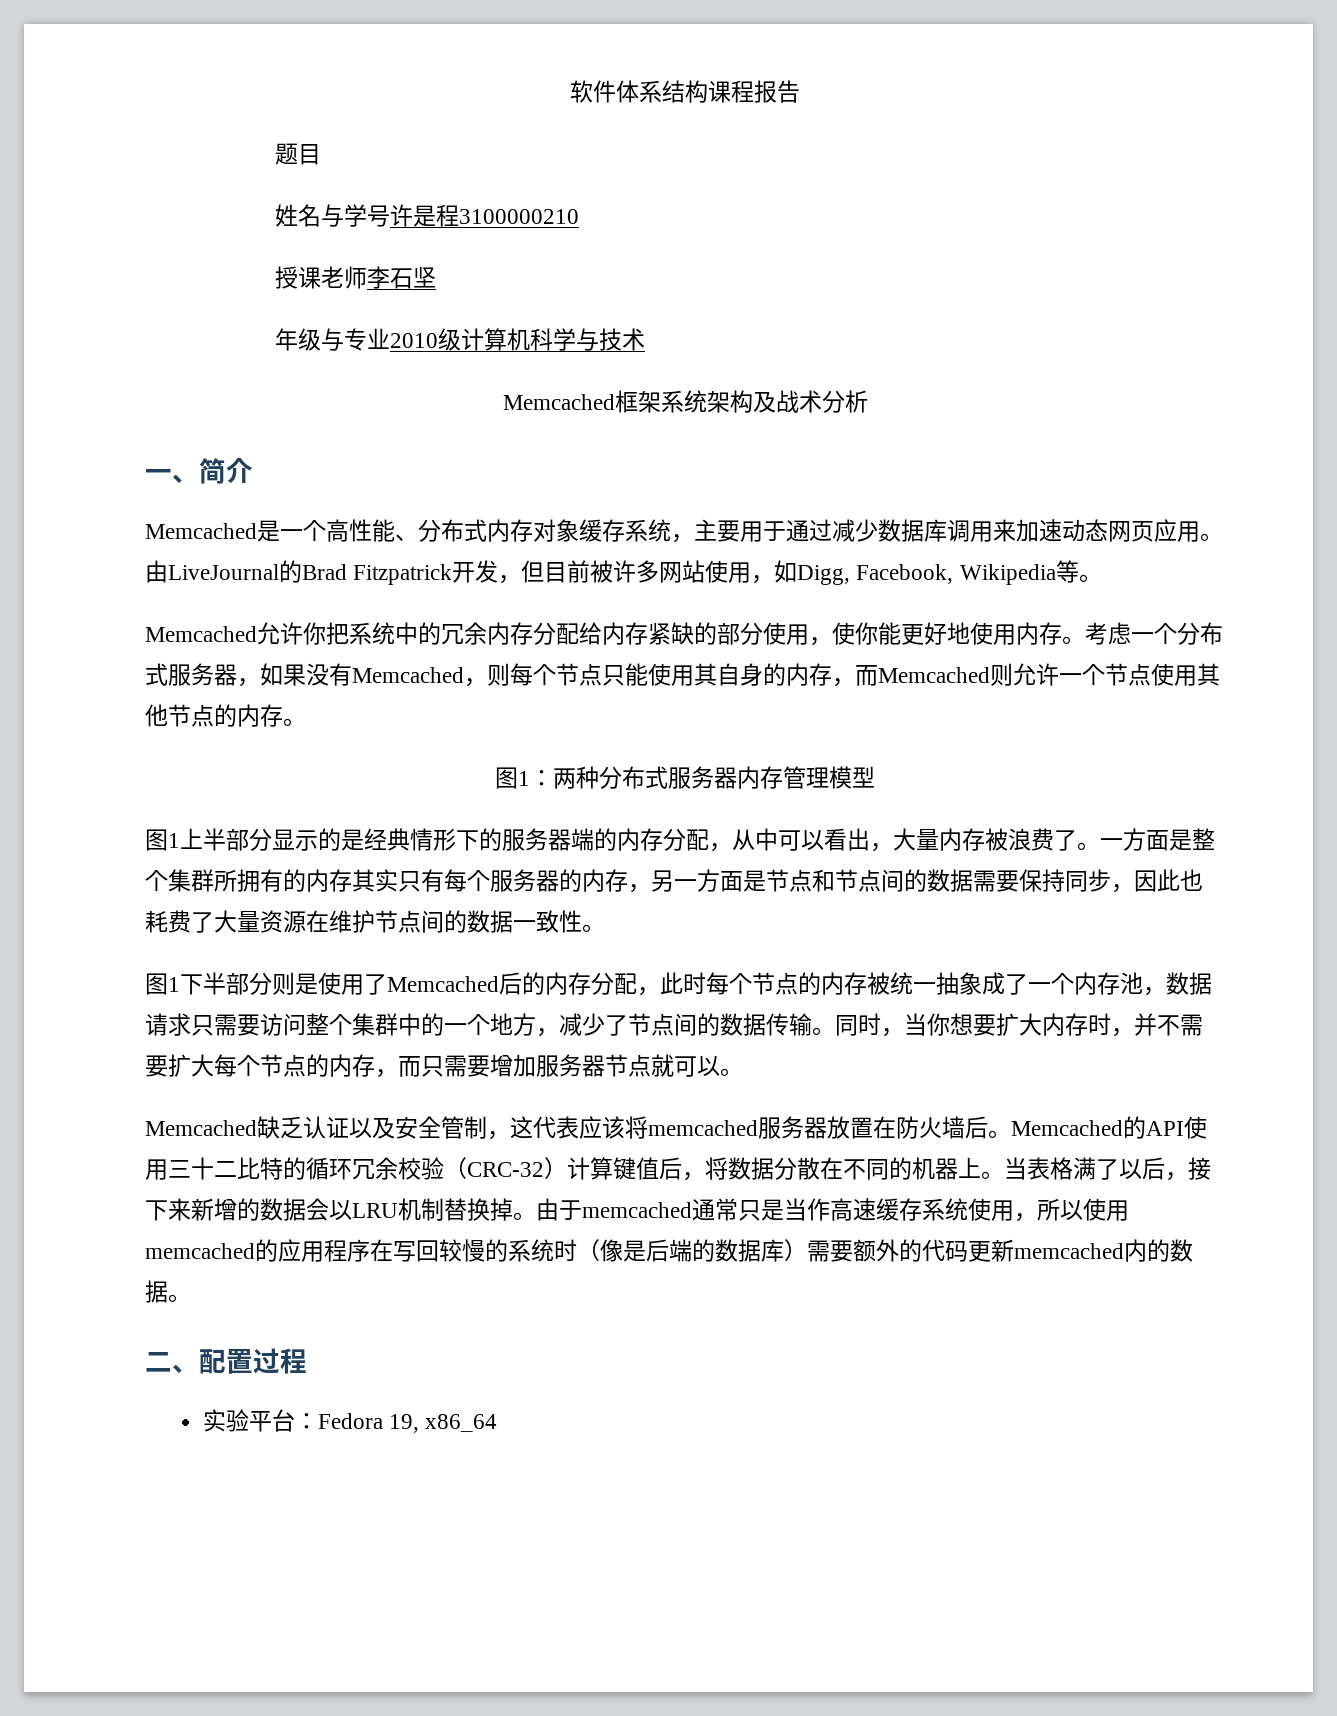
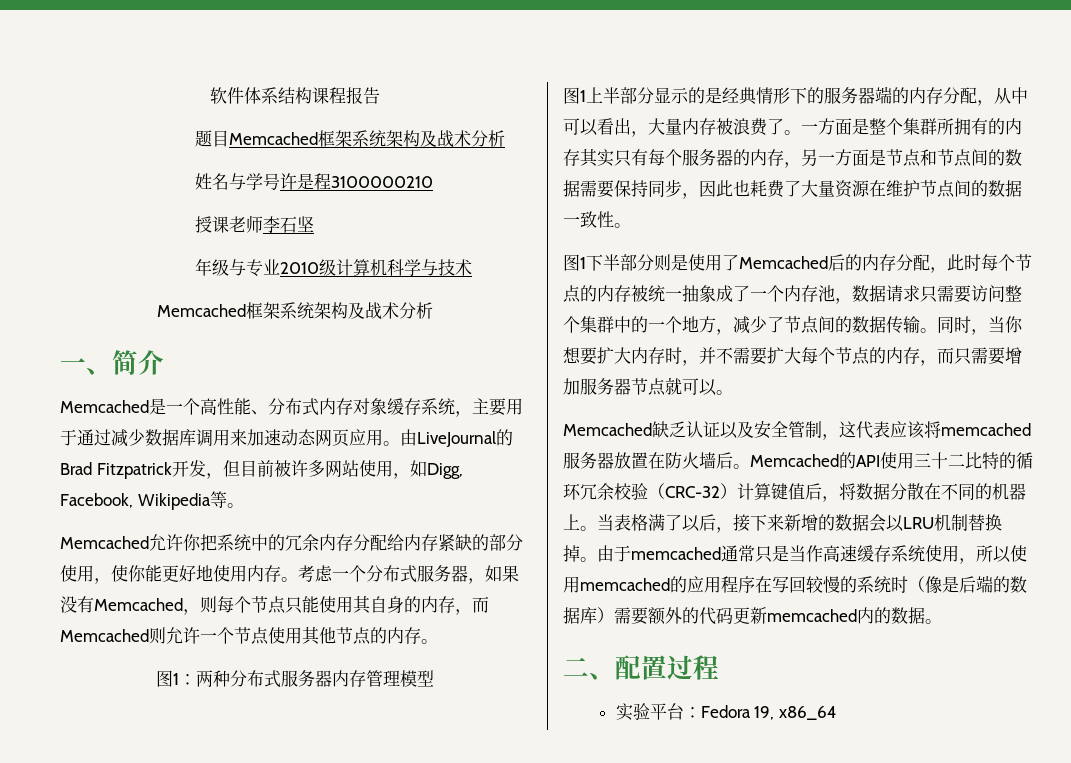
(321, 154) none -> [229,130,506,148] Memcached框架系统架构及战术分析

